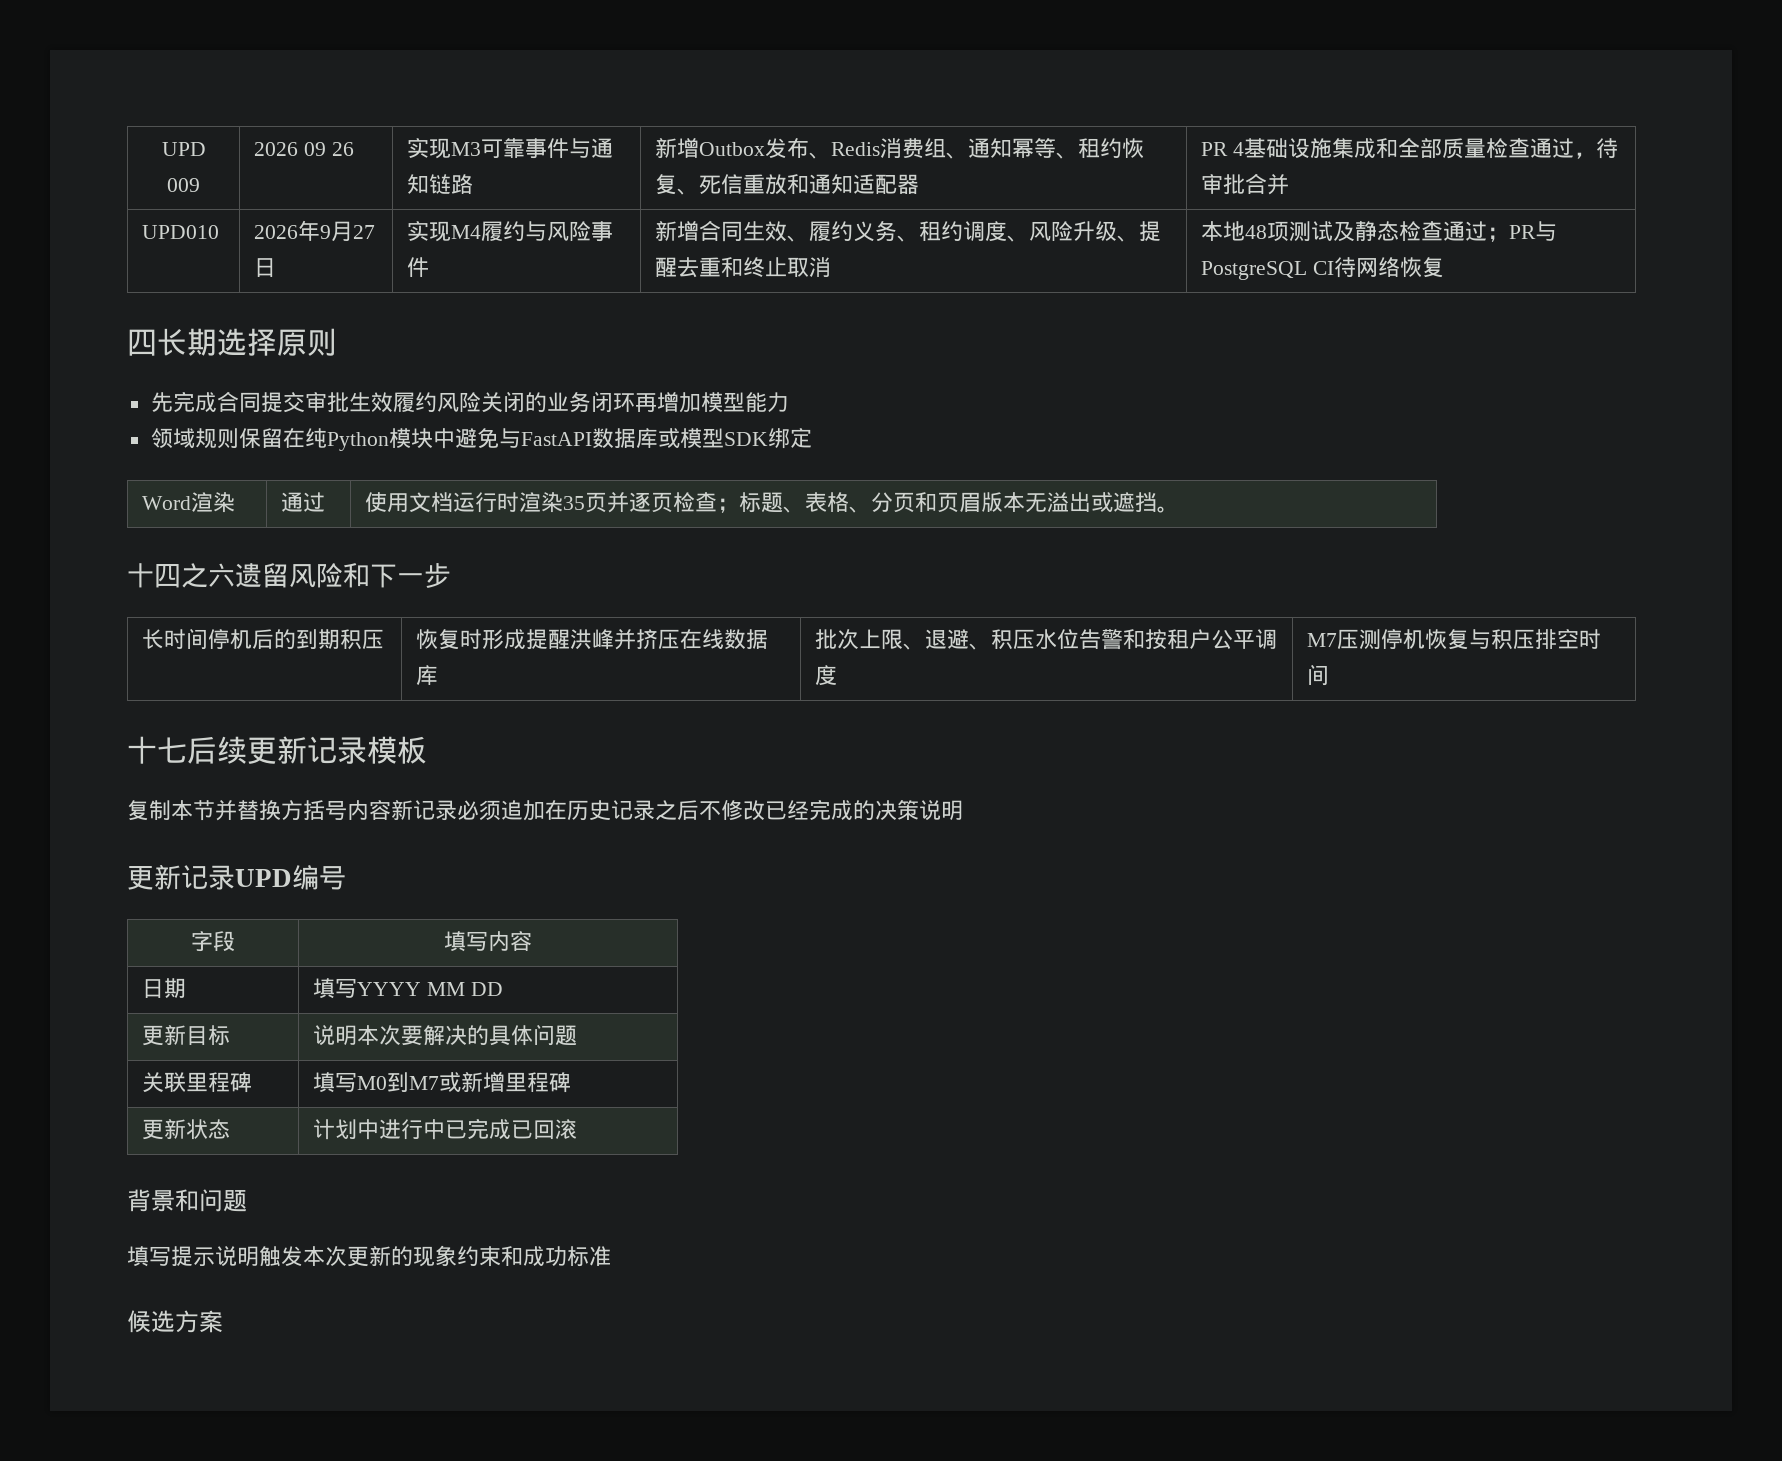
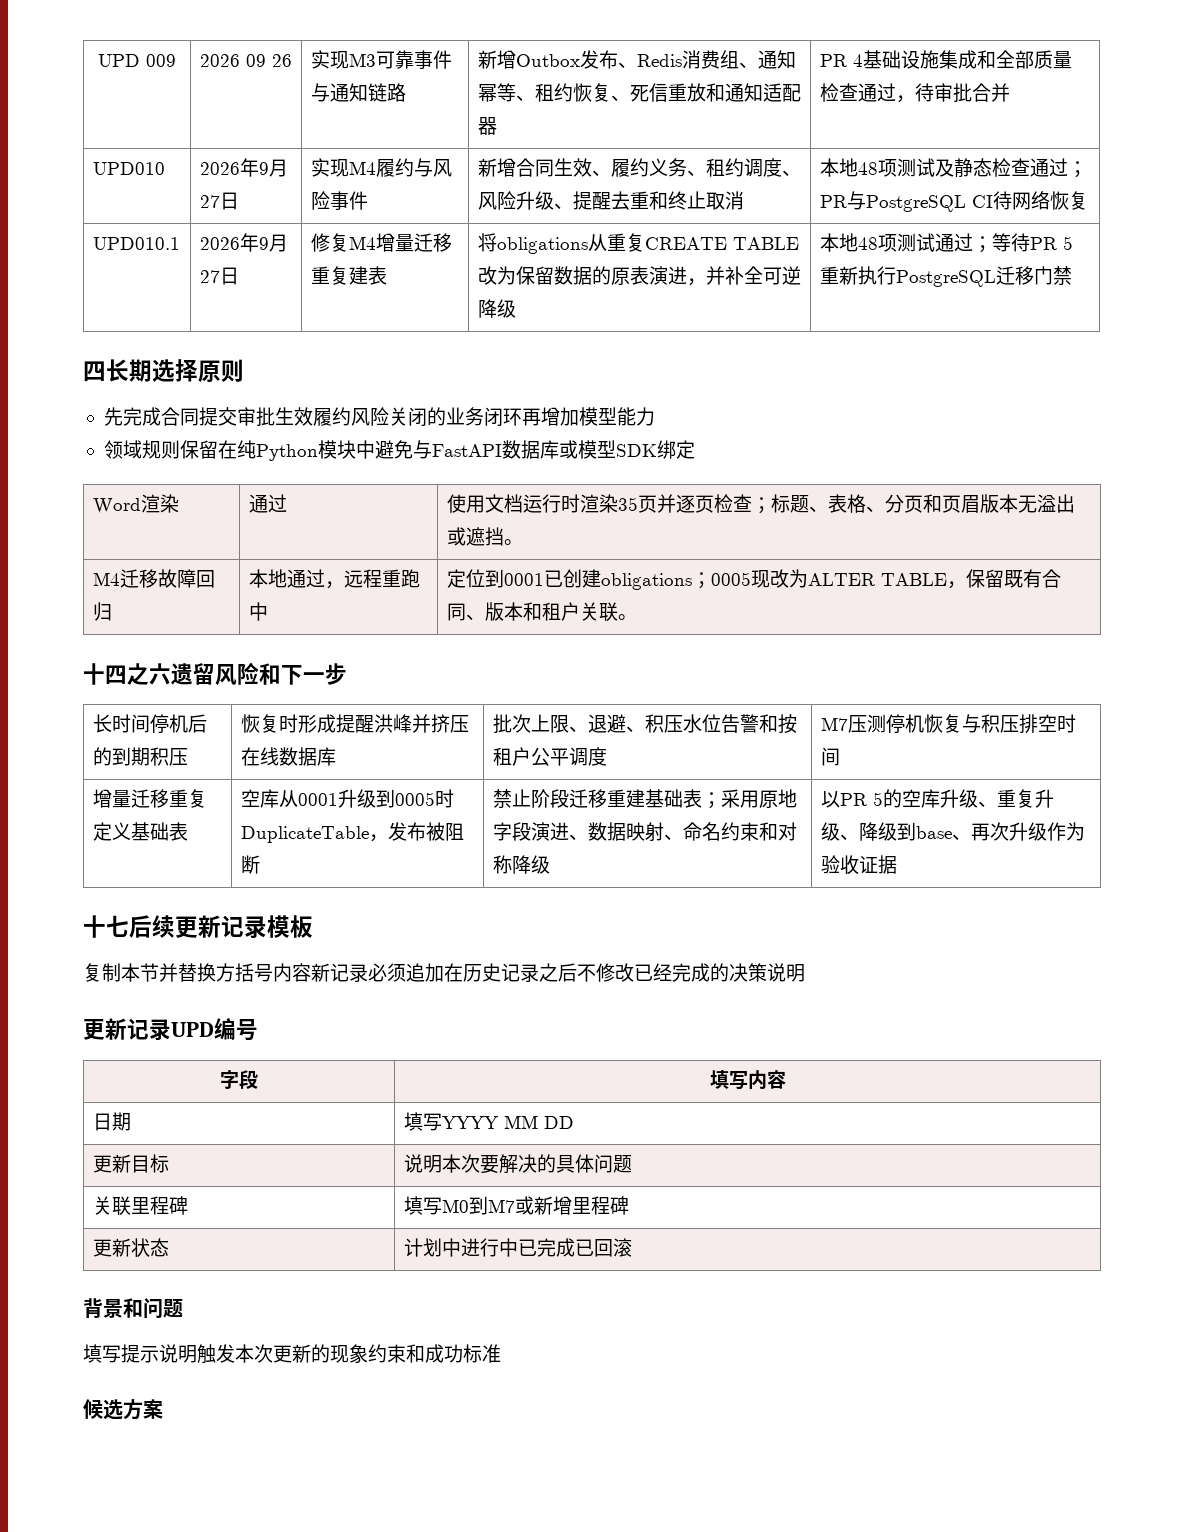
(1445, 267) none -> [92,237,180,250] [199,233,288,252] [199,267,239,285] [310,233,452,252] [310,266,387,285] [477,233,799,254] [477,266,801,286] [477,299,516,318] [819,233,1073,253] [819,266,1072,287] // UPD010.1 | 2026年9月27日 | 修复M4增量迁移重复建表 | 将obligations从重复CREATE TABLE改为保留数据的原表演进，并补全可逆降级 | 本地48项测试通过；等待PR 5重新执行PostgreSQL迁移门禁
(1180, 509) none -> [92,569,215,588] [92,602,112,621] [248,569,420,589] [248,602,268,621] [446,569,1061,590] [446,602,637,621] // M4迁移故障回归 | 本地通过，远程重跑中 | 定位到0001已创建obligations；0005现改为ALTER TABLE，保留既有合同、版本和租户关联。
(1330, 675) none -> [92,789,207,808] [92,822,188,841] [240,789,454,808] [240,822,464,843] [240,855,260,874] [492,789,797,809] [492,822,797,841] [492,855,550,874] [820,789,1054,808] [820,822,1085,841] [820,855,897,875] // 增量迁移重复定义基础表 | 空库从0001升级到0005时DuplicateTable，发布被阻断 | 禁止阶段迁移重建基础表；采用原地字段演进、数据映射、命名约束和对称降级 | 以PR 5的空库升级、重复升级、降级到base、再次升级作为验收证据

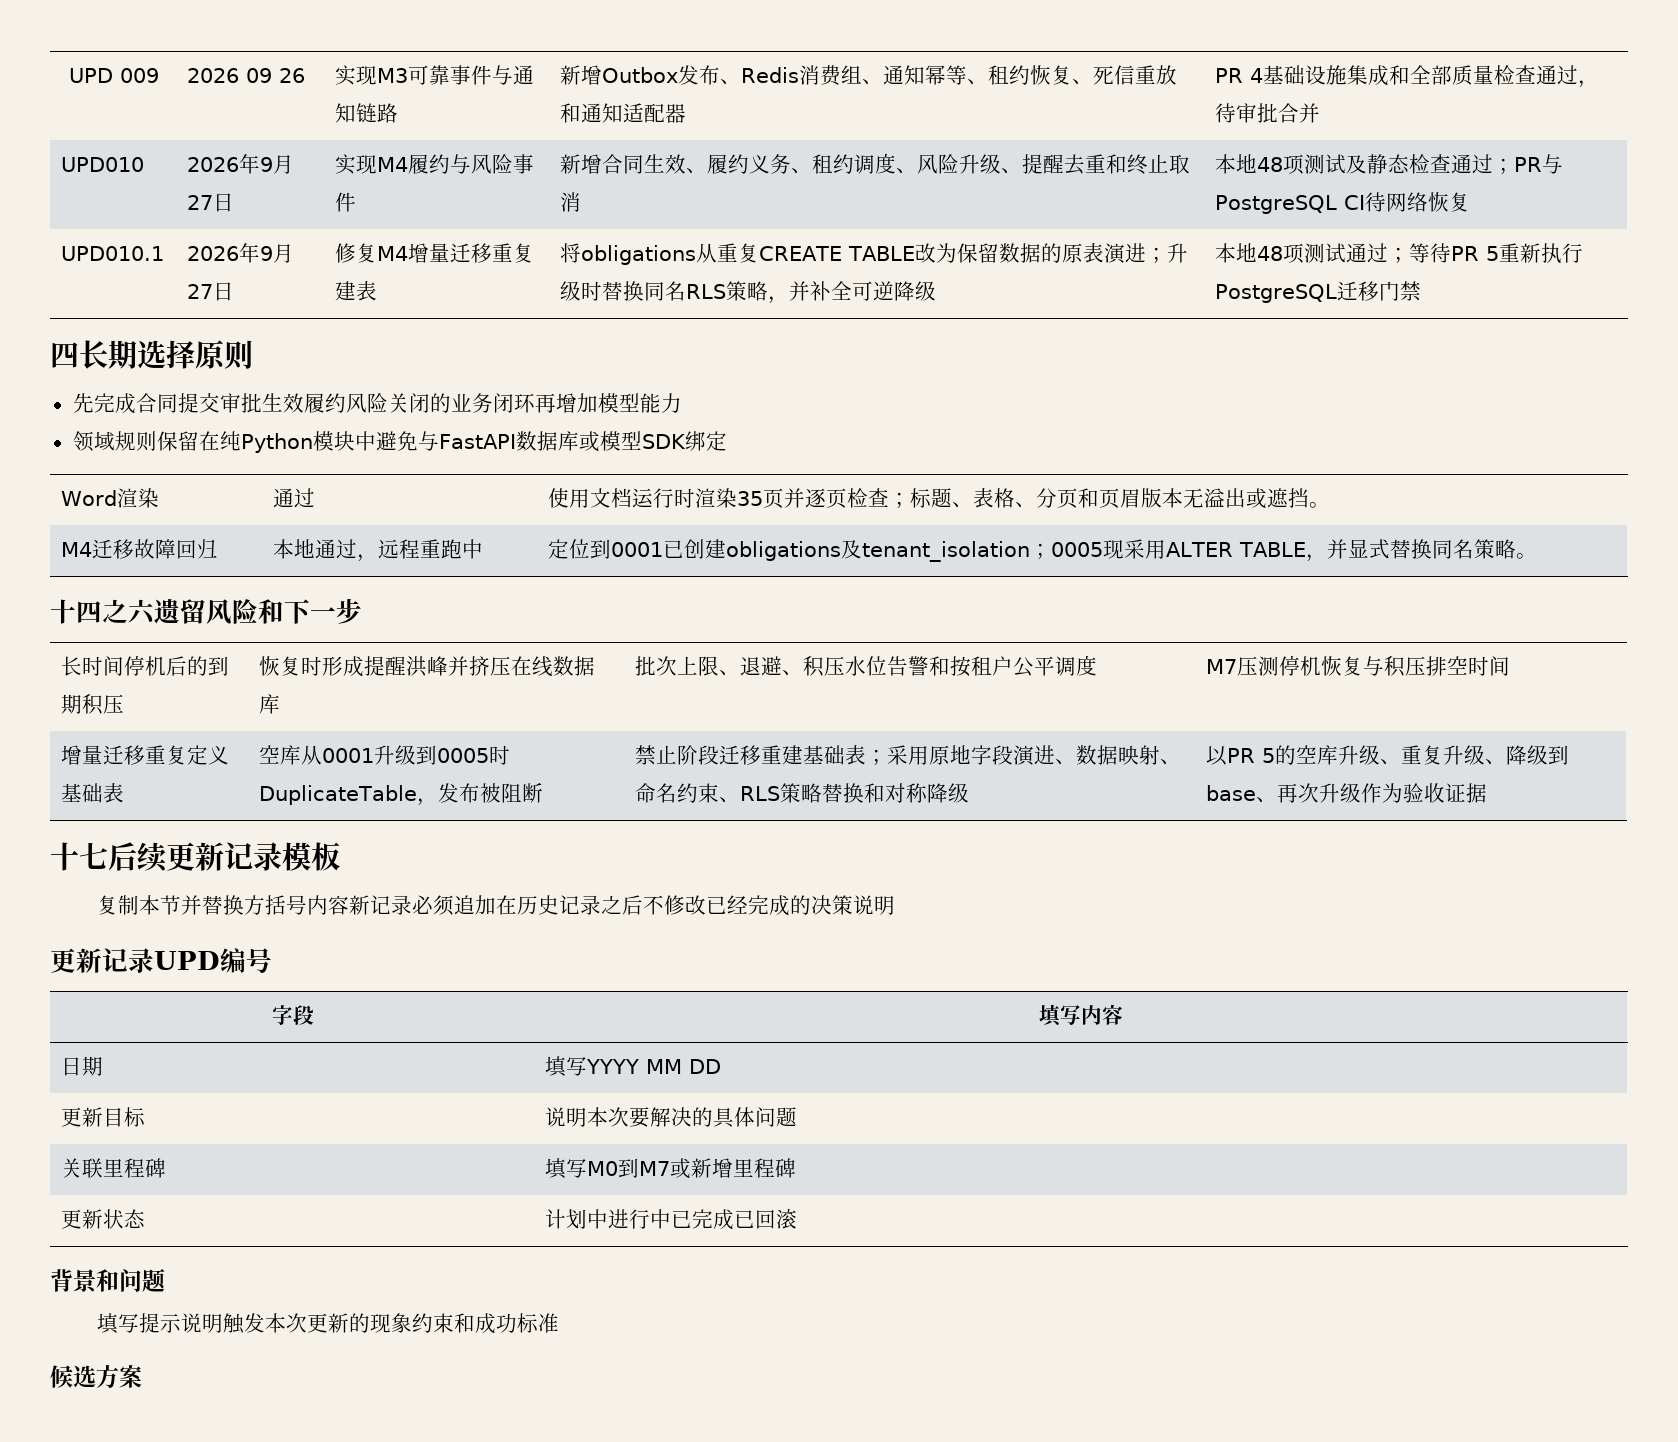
(687, 275) none -> [1146,243,1189,263] [560,281,769,301] ；升级时替换同名RLS策略
(692, 581) none -> [841,540,1031,562] 及tenant_isolation
[769,569,808,588] 改为 -> [1124,539,1167,559] 采用
[965,569,1061,588] [446,602,618,621] 保留既有合同、版本和租户关联 -> [1327,539,1517,559] 并显式替换同名策略
(759, 831) none -> [719,783,865,803] 、RLS策略替换

